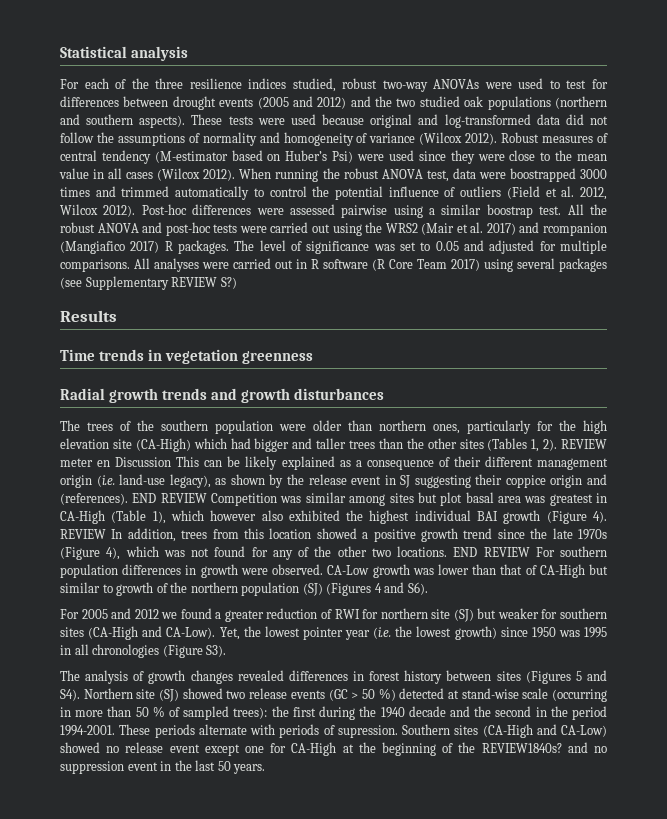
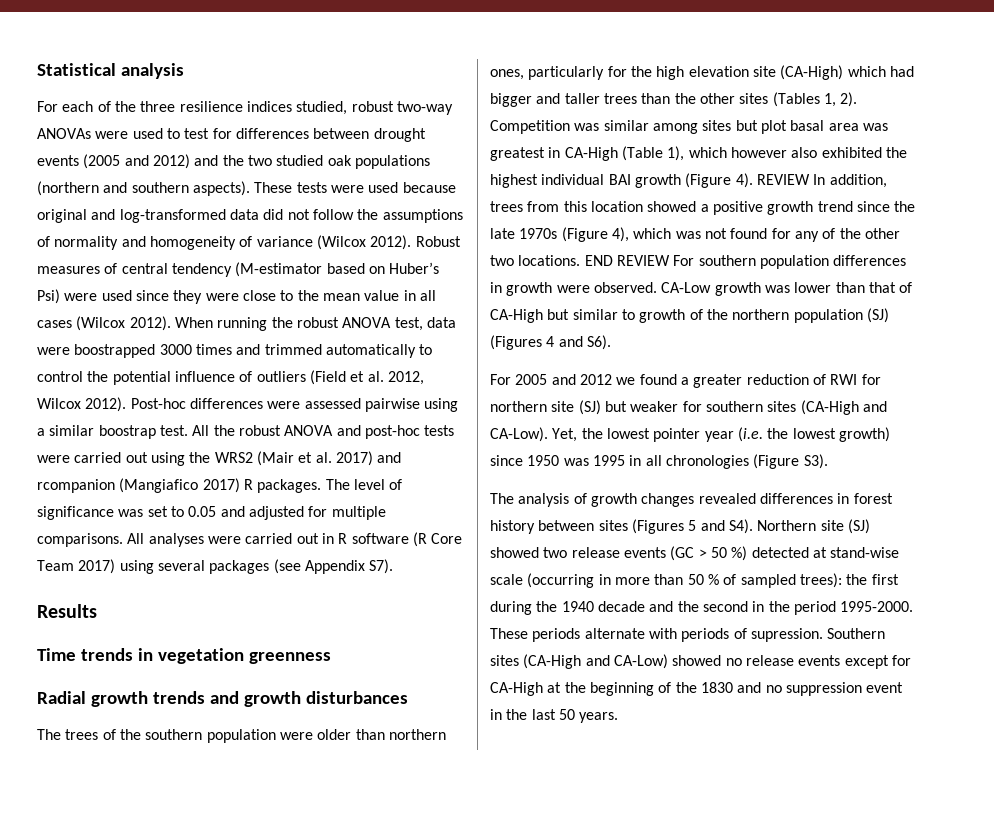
[85,276,237,290] Supplementary REVIEW S?) -> [304,559,394,574] Appendix S7).
[561,439,607,449] [60,456,608,470] [60,474,607,488] [60,493,207,505] REVIEW meter en Discussion This can be likely explained as a consequence of their different management origin (i.e. land-use legacy), as shown by the release event in SJ suggesting their coppice origin and (references). END REVIEW -> (858, 99) none
[60,725,115,736] 1994-2001. -> [840,601,914,612] 1995-2000.
[169,744,264,756] event except one -> [798,655,889,669] events except
[481,743,562,753] REVIEW1840s? -> [700,682,733,693] 1830

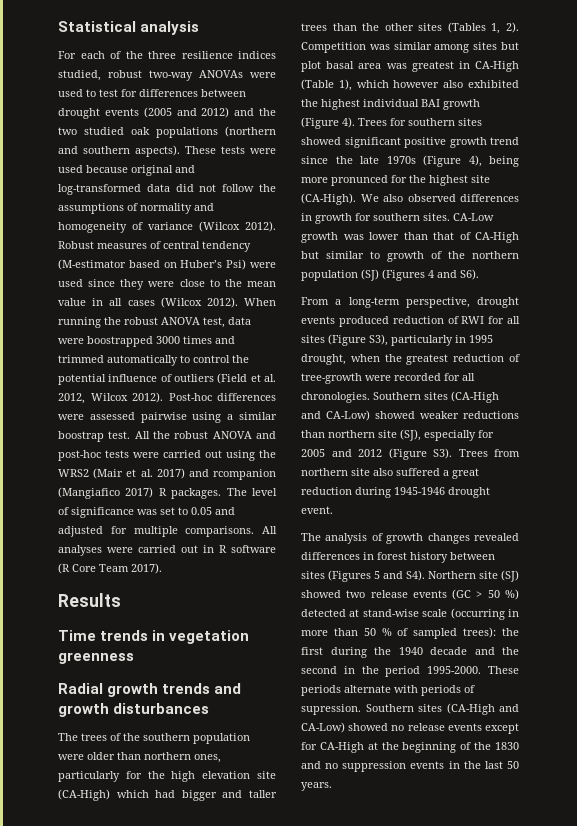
[78,559,394,574] 2017) using several packages (see Appendix S7). -> [131,563,162,574] 2017).
[756,174,887,188] [490,201,709,212] REVIEW In addition, trees from this location showed a -> [358,118,482,126] [301,137,401,148] Trees for southern sites showed significant
[633,228,900,242] [490,255,907,269] [490,282,657,296] which was not found for any of the other two locations. END REVIEW For southern population differences in growth were observed. -> [489,156,519,167] [301,175,490,186] [301,193,519,205] [301,213,450,224] being more pronunced for the highest site (CA-High). We also observed differences in growth for southern sites.
[490,374,881,388] [490,400,887,415] [490,427,890,442] [490,454,828,469] For 2005 and 2012 we found a greater reduction of RWI for northern site (SJ) but weaker for southern sites (CA-High and CA-Low). Yet, the lowest pointer year (i.e. the lowest growth) since 1950 was 1995 in all chronologies (Figure S3). -> [301,297,519,308] [301,316,520,327] [301,334,493,346] [301,354,520,365] [301,373,475,384] [301,391,499,403] [301,410,519,421] [301,429,494,441] [301,448,520,460] [301,468,479,479] [301,487,490,498] [301,506,333,514] From a long-term perspective, drought events produced reduction of RWI for all sites (Figure S3), particularly in 1995 drought, when the greatest reduction of tree-growth were recorded for all chronologies. Southern sites (CA-High and CA-Low) showed weaker reductions than northern site (SJ), especially for 2005 and 2012 (Figure S3). Trees from northern site also suffered a great reduction during 1945-1946 drought event.
[866,682,904,693] event -> [410,761,445,769] events

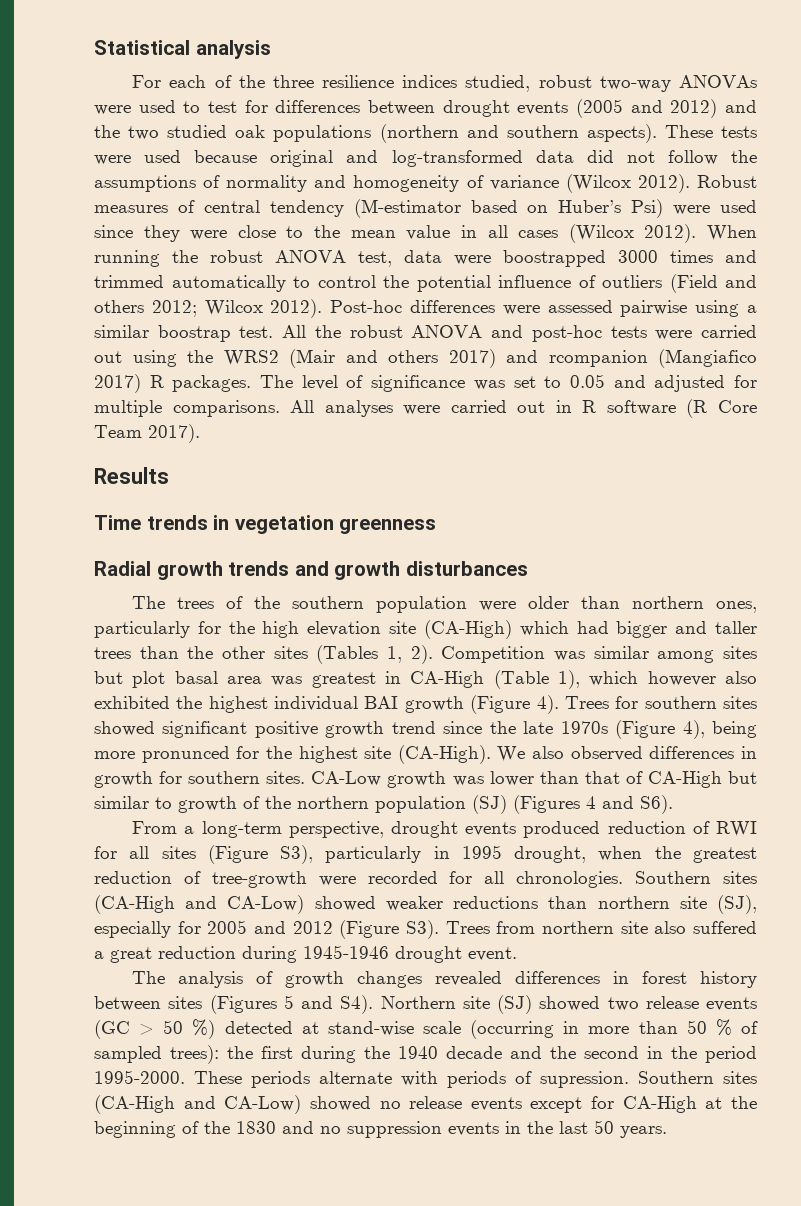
[250,374,276,382] [58,393,85,404] et al. 2012, -> [725,275,757,288] [94,300,197,317] and others 2012;
[126,469,153,477] et al. -> [345,350,438,363] and others

